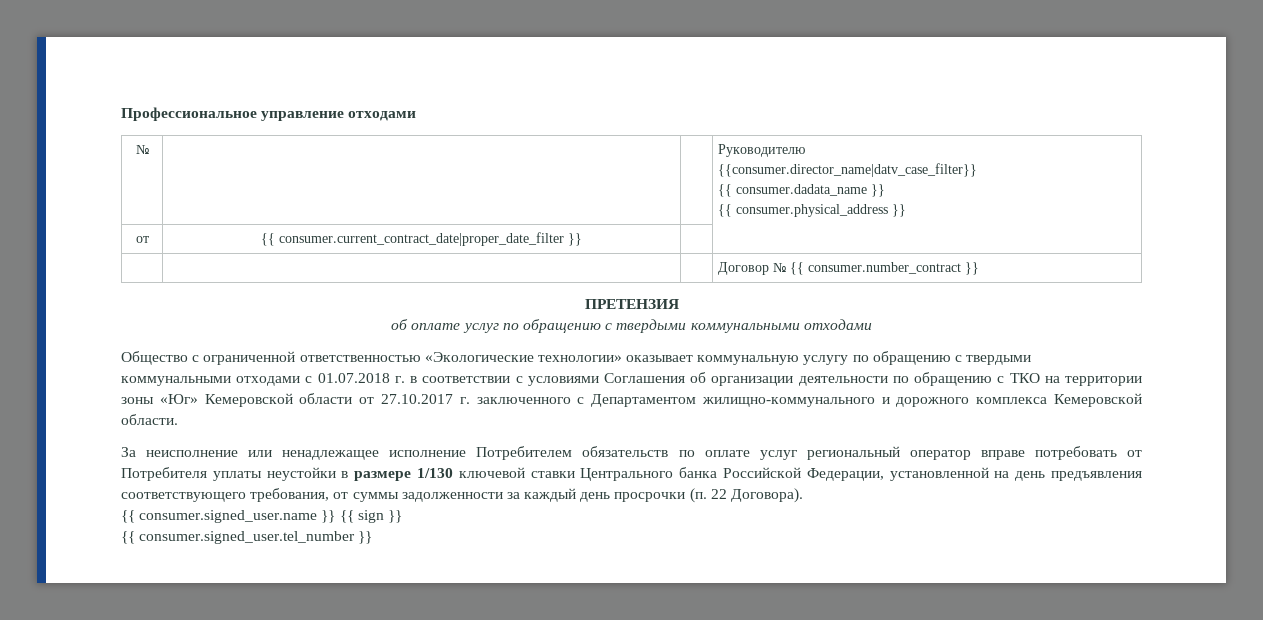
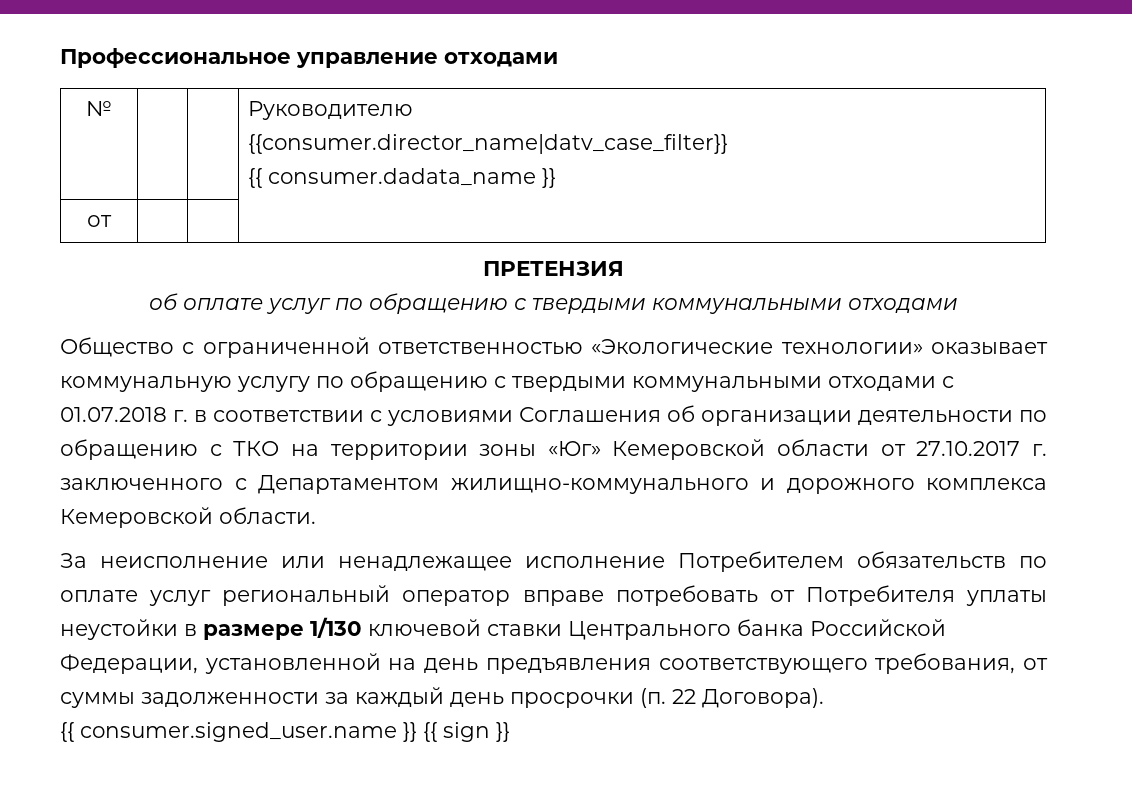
[718,204,907,217] [135,236,149,243] [261,232,582,246] [718,262,980,275] // {{ consumer.physical_address }} // от | {{ consumer.current_contract_date|proper_date_filter }} | | // | | | Договор № {{ consumer.number_contract }} -> [87,215,112,227] // от | | |
[121,531,373,544] // {{ consumer.signed_user.tel_number }} -> (510, 732) none

